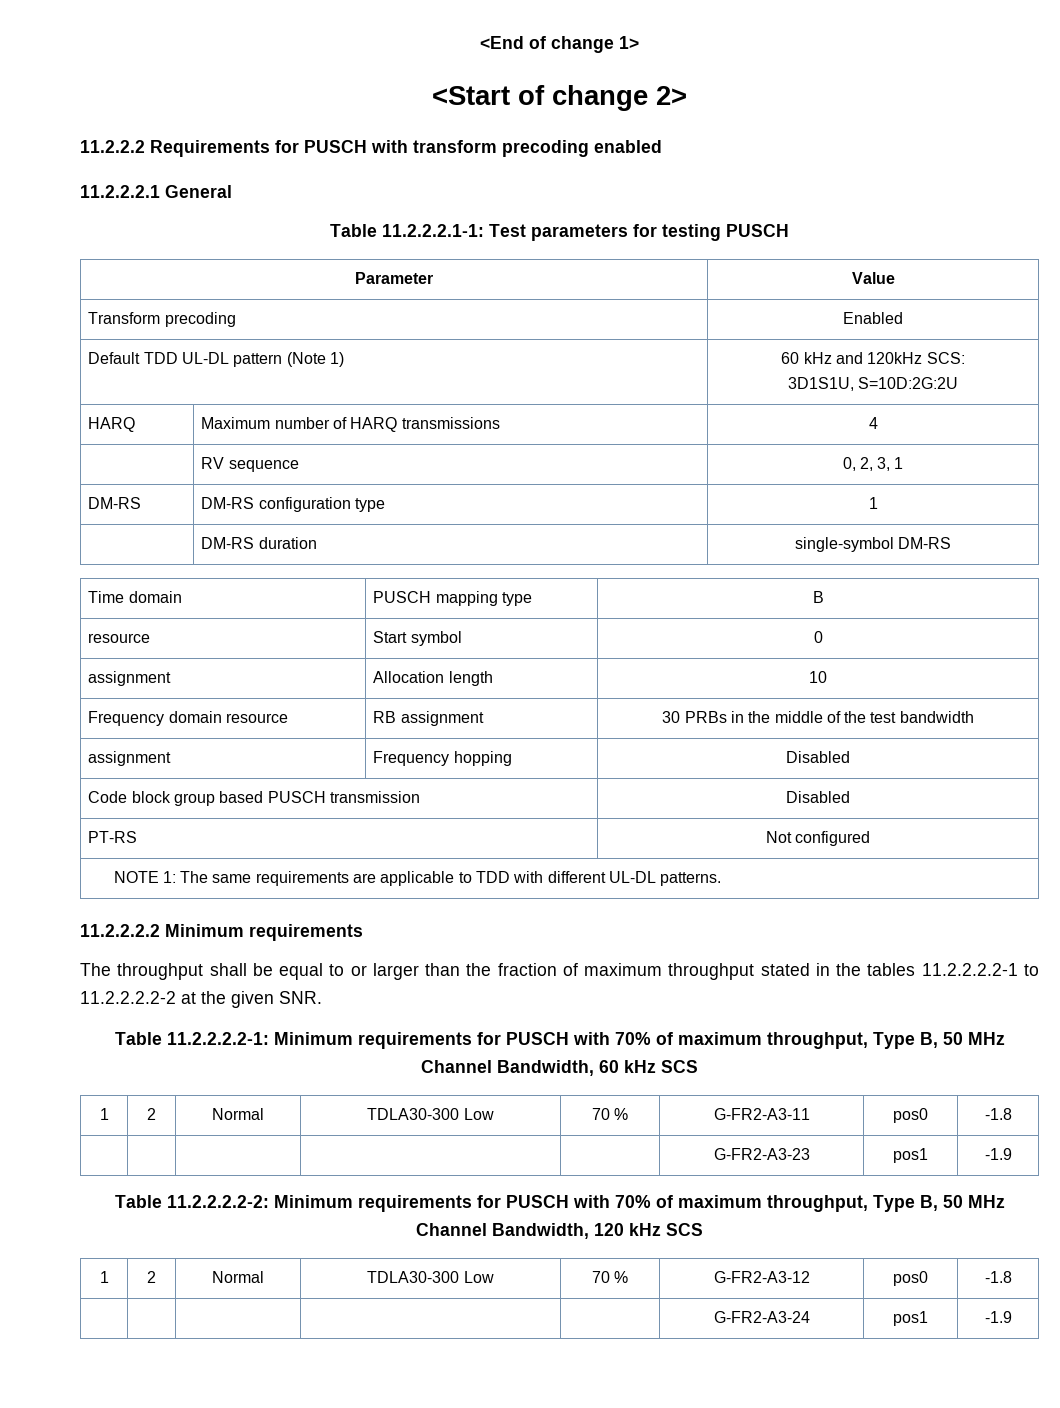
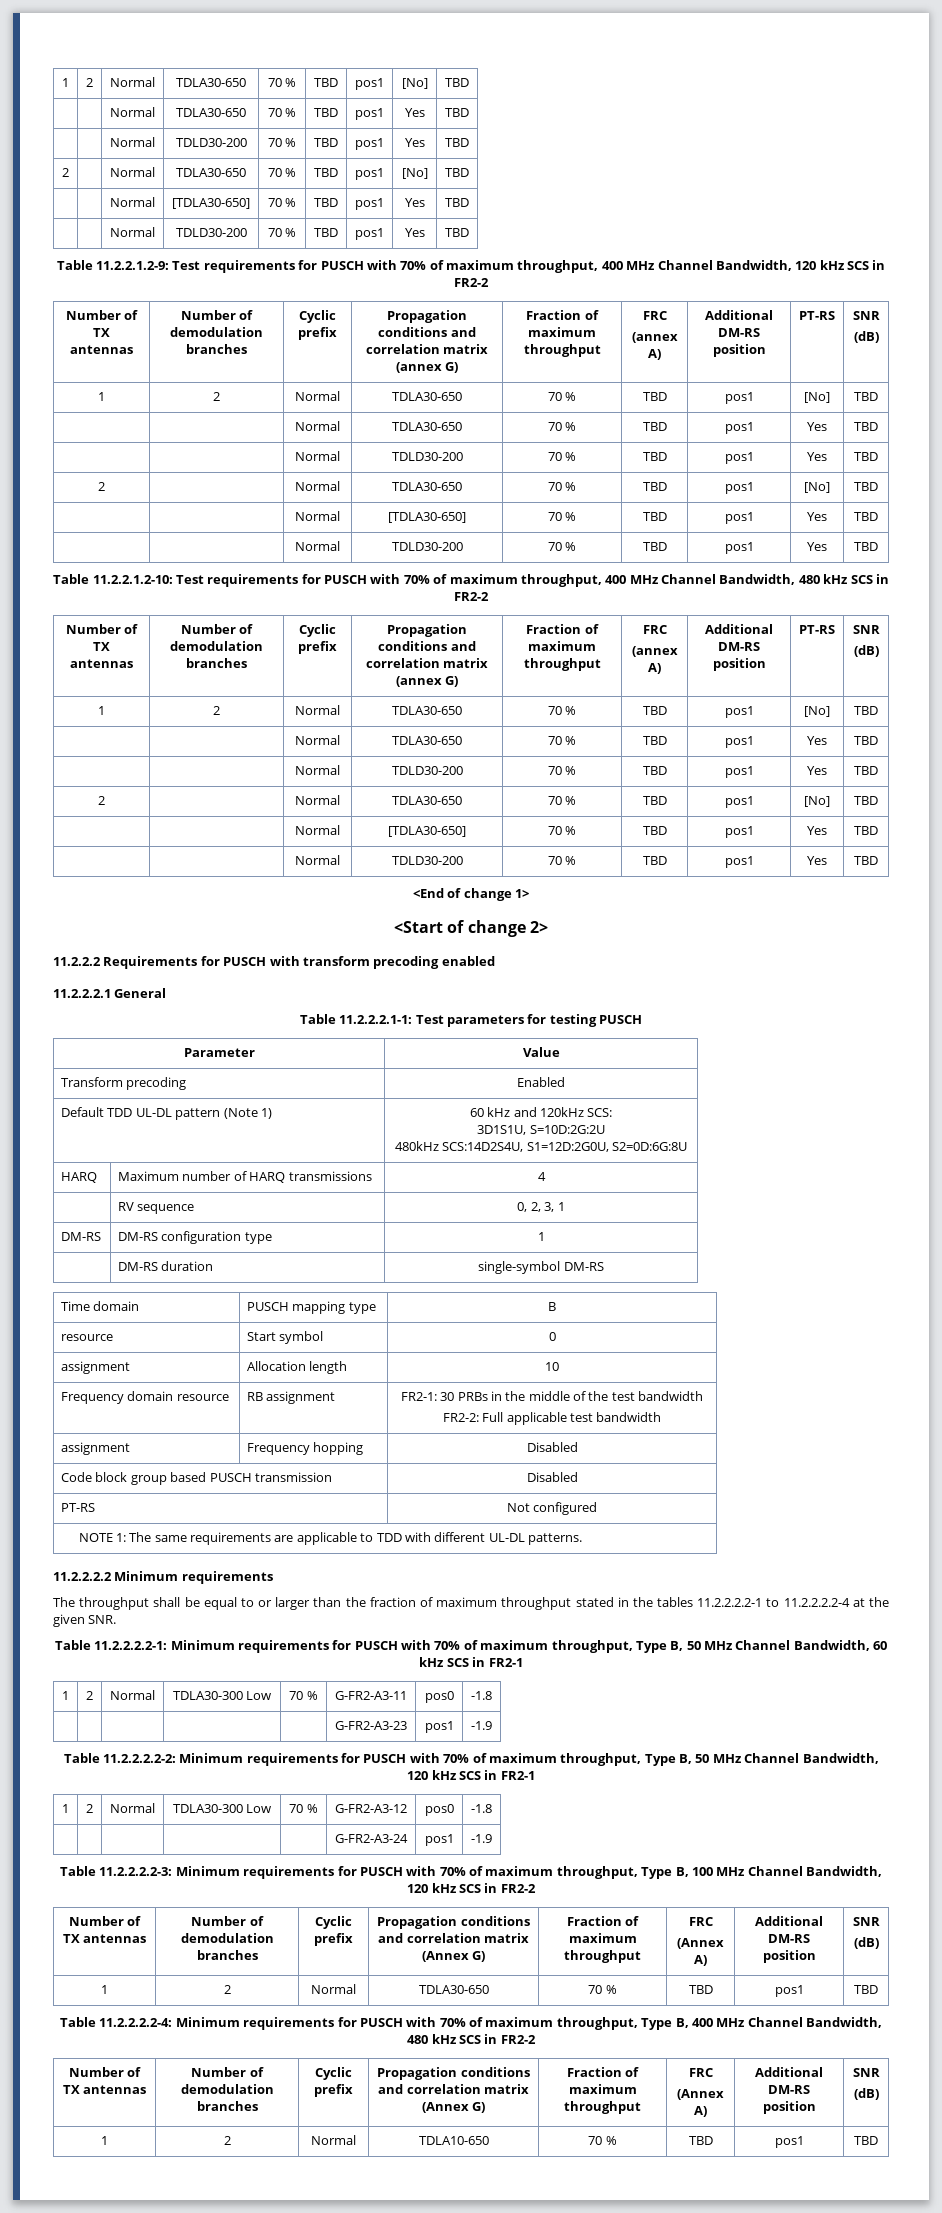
(480, 42) none -> [62,78,69,87] [86,78,93,87] [110,77,155,87] [176,78,246,87] [267,78,297,87] [314,78,338,87] [355,78,384,90] [401,78,428,89] [445,78,469,87] [110,107,155,117] [176,108,246,117] [267,108,297,117] [314,108,338,117] [355,108,384,120] [404,108,425,117] [445,108,469,117] [110,137,155,147] [175,138,247,147] [267,138,297,147] [314,138,338,147] [355,138,384,150] [404,138,425,147] [445,138,469,147] [62,168,69,177] [110,167,155,177] [176,168,246,177] [267,168,297,177] [314,168,338,177] [355,168,384,180] [401,168,428,179] [445,168,469,177] [110,197,155,207] [172,198,250,209] [267,198,297,207] [314,198,338,207] [355,198,384,210] [404,198,425,207] [445,198,469,207] [110,227,155,237] [175,228,247,237] [267,228,297,237] [314,228,338,237] [355,228,384,240] [404,228,425,237] [445,228,469,237] [56,260,886,273] [454,278,489,287] [65,310,139,320] [93,328,110,337] [70,345,133,354] [180,310,254,320] [170,327,263,337] [186,344,247,354] [299,310,336,323] [298,327,337,340] [387,310,467,323] [378,327,476,337] [365,344,489,354] [395,362,459,373] [526,310,599,320] [528,327,596,337] [523,344,601,357] [642,311,667,320] [631,332,678,343] [648,349,661,360] [705,310,773,320] [718,328,760,337] [712,344,766,357] [799,311,835,320] [852,311,880,320] [853,331,879,343] [98,392,105,401] [213,392,220,401] [295,391,340,401] [392,392,462,401] [547,392,577,401] [642,392,667,401] [724,392,754,404] [804,392,830,403] [854,392,878,401] [295,421,340,431] [392,422,462,431] [547,422,577,431] [642,422,667,431] [724,422,754,434] [807,422,827,431] [854,422,878,431] [295,451,340,461] [391,452,463,461] [547,452,577,461] [642,452,667,461] [724,452,754,464] [807,452,827,461] [854,452,878,461] [98,482,105,491] [295,481,340,491] [392,482,462,491] [547,482,577,491] [642,482,667,491] [724,482,754,494] [804,482,830,493] [854,482,878,491] [295,511,340,521] [388,512,466,523] [547,512,577,521] [642,512,667,521] [724,512,754,524] [807,512,827,521] [854,512,878,521] [295,541,340,551] [391,542,463,551] [547,542,577,551] [642,542,667,551] [724,542,754,554] [807,542,827,551] [854,542,878,551] [53,574,889,587] [454,592,489,601] [65,624,139,634] [93,642,110,651] [70,659,133,668] [180,624,254,634] [170,641,263,651] [186,658,247,668] [299,624,336,637] [298,641,337,654] [387,624,467,637] [378,641,476,651] [365,658,489,668] [395,676,459,687] [526,624,599,634] [528,641,596,651] [523,658,601,671] [642,625,667,634] [631,646,678,657] [648,663,661,674] [705,624,773,634] [718,642,760,651] [712,658,766,671] [799,625,835,634] [852,625,880,634] [853,645,879,657] [98,706,105,715] [213,706,220,715] [295,705,340,715] [392,706,462,715] [547,706,577,715] [642,706,667,715] [724,706,754,718] [804,706,830,717] [854,706,878,715] [295,735,340,745] [392,736,462,745] [547,736,577,745] [642,736,667,745] [724,736,754,748] [807,736,827,745] [854,736,878,745] [295,765,340,775] [391,766,463,775] [547,766,577,775] [642,766,667,775] [724,766,754,778] [807,766,827,775] [854,766,878,775] [98,796,105,805] [295,795,340,805] [392,796,462,805] [547,796,577,805] [642,796,667,805] [724,796,754,808] [804,796,830,807] [854,796,878,805] [295,825,340,835] [388,826,466,837] [547,826,577,835] [642,826,667,835] [724,826,754,838] [807,826,827,835] [854,826,878,835] [295,855,340,865] [391,856,463,865] [547,856,577,865] [642,856,667,865] [724,856,754,868] [807,856,827,865] [854,856,878,865] 1 | 2 | Normal | TDLA30-650 | 70 % | TBD | pos1 | [No] | TBD // | | Normal | TDLA30-650 | 70 % | TBD | pos1 | Yes | TBD // | | Normal | TDLD30-200 | 70 % | TBD | pos1 | Yes | TBD // 2 | | Normal | TDLA30-650 | 70 % | TBD | pos1 | [No] | TBD // | | Normal | [TDLA30-650] | 70 % | TBD | pos1 | Yes | TBD // | | Normal | TDLD30-200 | 70 % | TBD | pos1 | Yes | TBD // Table 11.2.2.1.2-9: Test requirements for PUSCH with 70% of maximum throughput, 400 MHz Channel Bandwidth, 120 kHz SCS in FR2-2 // Number of TX antennas | Number of demodulation branches | Cyclic prefix | Propagation conditions and correlation matrix (annex G) | Fraction of maximum throughput | FRC // (annex A) | Additional DM-RS position | PT-RS | SNR // (dB) // 1 | 2 | Normal | TDLA30-650 | 70 % | TBD | pos1 | [No] | TBD // | | Normal | TDLA30-650 | 70 % | TBD | pos1 | Yes | TBD // | | Normal | TDLD30-200 | 70 % | TBD | pos1 | Yes | TBD // 2 | | Normal | TDLA30-650 | 70 % | TBD | pos1 | [No] | TBD // | | Normal | [TDLA30-650] | 70 % | TBD | pos1 | Yes | TBD // | | Normal | TDLD30-200 | 70 % | TBD | pos1 | Yes | TBD // Table 11.2.2.1.2-10: Test requirements for PUSCH with 70% of maximum throughput, 400 MHz Channel Bandwidth, 480 kHz SCS in FR2-2 // Number of TX antennas | Number of demodulation branches | Cyclic prefix | Propagation conditions and correlation matrix (annex G) | Fraction of maximum throughput | FRC // (annex A) | Additional DM-RS position | PT-RS | SNR // (dB) // 1 | 2 | Normal | TDLA30-650 | 70 % | TBD | pos1 | [No] | TBD // | | Normal | TDLA30-650 | 70 % | TBD | pos1 | Yes | TBD // | | Normal | TDLD30-200 | 70 % | TBD | pos1 | Yes | TBD // 2 | | Normal | TDLA30-650 | 70 % | TBD | pos1 | [No] | TBD // | | Normal | [TDLA30-650] | 70 % | TBD | pos1 | Yes | TBD // | | Normal | TDLD30-200 | 70 % | TBD | pos1 | Yes | TBD //
(959, 383) none -> [394,1141,688,1152] // 480kHz SCS:14D2S4U, S1=12D:2G0U, S2=0D:6G:8U
(484, 718) none -> [400,1392,437,1401] FR2-1:
(974, 717) none -> [442,1412,662,1425] // FR2-2: Full applicable test bandwidth
[80,991,176,1004] 11.2.2.2.2-2 -> [783,1598,850,1607] 11.2.2.2.2-4
(698, 1066) none -> [472,1657,523,1667] in FR2-1
(703, 1229) none -> [484,1770,535,1780] in FR2-1
(1012, 1317) none -> [60,1866,882,1879] [407,1883,536,1893] [68,1916,142,1926] [62,1934,147,1943] [191,1916,264,1926] [180,1933,274,1943] [196,1950,258,1960] [315,1916,352,1929] [314,1933,353,1946] [377,1916,530,1929] [378,1933,529,1943] [421,1951,486,1962] [566,1916,640,1926] [568,1933,637,1943] [564,1950,641,1963] [688,1917,713,1926] [677,1938,724,1949] [694,1955,707,1966] [755,1916,823,1926] [768,1934,810,1943] [762,1950,816,1963] [852,1917,880,1926] [853,1937,879,1949] [101,1985,108,1994] [223,1985,231,1994] [311,1984,356,1994] [418,1985,489,1994] [588,1985,617,1994] [688,1985,713,1994] [774,1985,804,1997] [854,1985,878,1994] [60,2017,882,2030] [407,2034,536,2044] [68,2067,142,2077] [62,2085,147,2094] [191,2067,264,2077] [180,2084,274,2094] [196,2101,258,2111] [315,2067,352,2080] [314,2084,353,2097] [377,2067,530,2080] [378,2084,529,2094] [421,2102,486,2113] [566,2067,640,2077] [568,2084,637,2094] [564,2101,641,2114] [688,2068,713,2077] [677,2089,724,2100] [694,2106,707,2117] [755,2067,823,2077] [768,2085,810,2094] [762,2101,816,2114] [852,2068,880,2077] [853,2088,879,2100] [101,2136,108,2145] [223,2136,231,2145] [311,2135,356,2145] [418,2136,489,2145] [588,2136,617,2145] [688,2136,713,2145] [774,2136,804,2148] [854,2136,878,2145] // Table 11.2.2.2.2-3: Minimum requirements for PUSCH with 70% of maximum throughput, Type B, 100 MHz Channel Bandwidth, 120 kHz SCS in FR2-2 // Number of TX antennas | Number of demodulation branches | Cyclic prefix | Propagation conditions and correlation matrix (Annex G) | Fraction of maximum throughput | FRC // (Annex A) | Additional DM-RS position | SNR // (dB) // 1 | 2 | Normal | TDLA30-650 | 70 % | TBD | pos1 | TBD // Table 11.2.2.2.2-4: Minimum requirements for PUSCH with 70% of maximum throughput, Type B, 400 MHz Channel Bandwidth, 480 kHz SCS in FR2-2 // Number of TX antennas | Number of demodulation branches | Cyclic prefix | Propagation conditions and correlation matrix (Annex G) | Fraction of maximum throughput | FRC // (Annex A) | Additional DM-RS position | SNR // (dB) // 1 | 2 | Normal | TDLA10-650 | 70 % | TBD | pos1 | TBD

